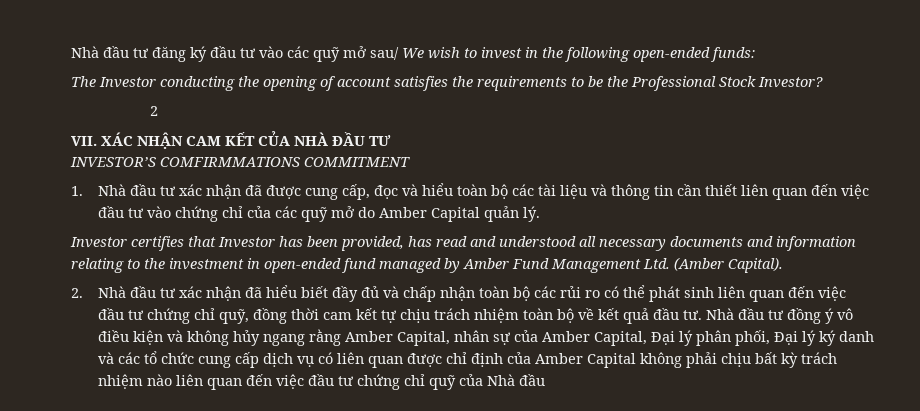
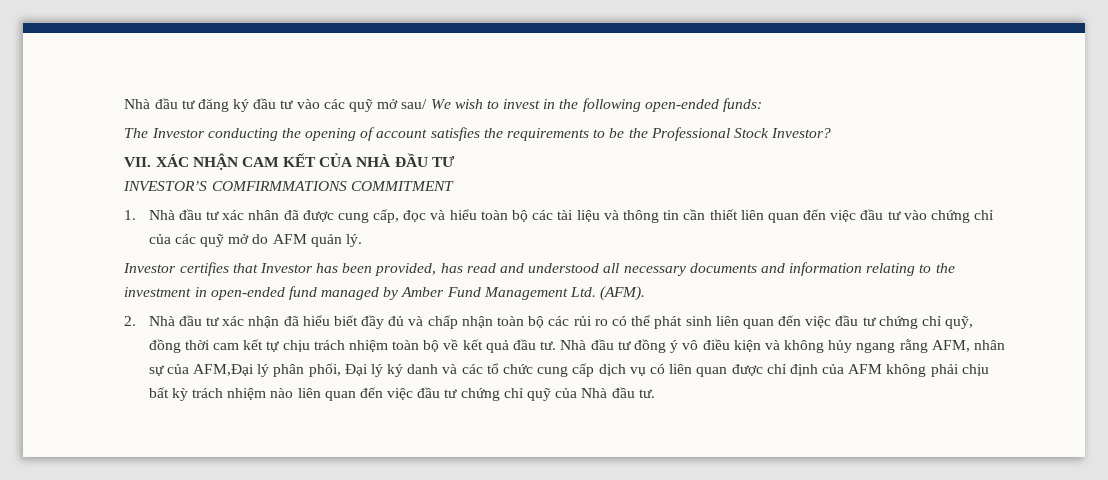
[150,106,159,116] // 2 -> (832, 133) none
[205,184,241,199] nhận -> [248,210,280,220] nhân
[378,207,480,222] Amber Capital -> [272,234,307,244] AFM
[674,257,784,273] (Amber Capital). -> [600,286,646,301] (AFM).
[344,331,450,346] Amber Capital, -> [931,340,970,352] AFM,
[541,331,675,346] Amber Capital, Đại -> [192,364,254,376] AFM,Đại
[534,353,636,368] Amber Capital -> [848,364,883,374] AFM
(545, 380) none -> [638,389,655,398] tư.

